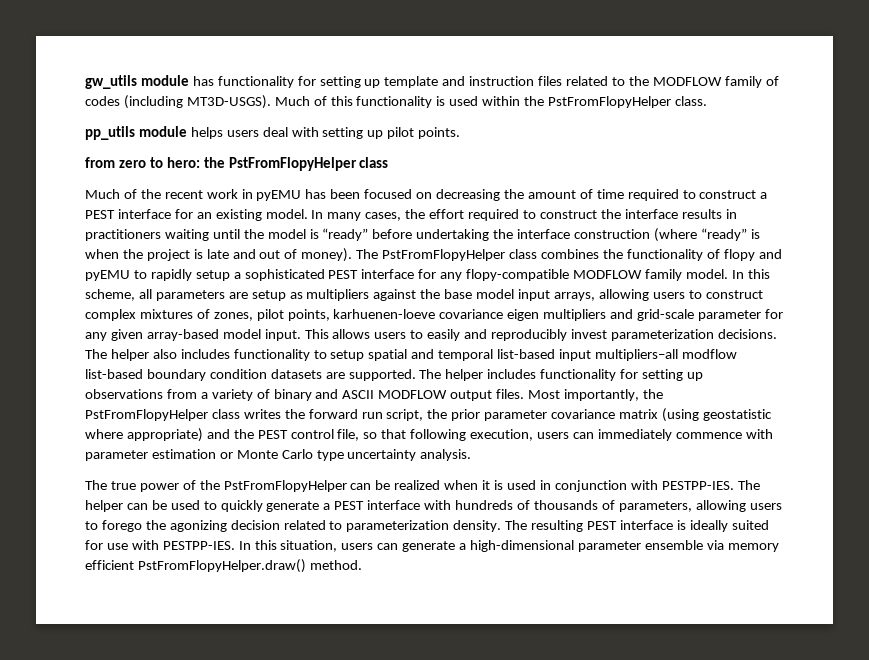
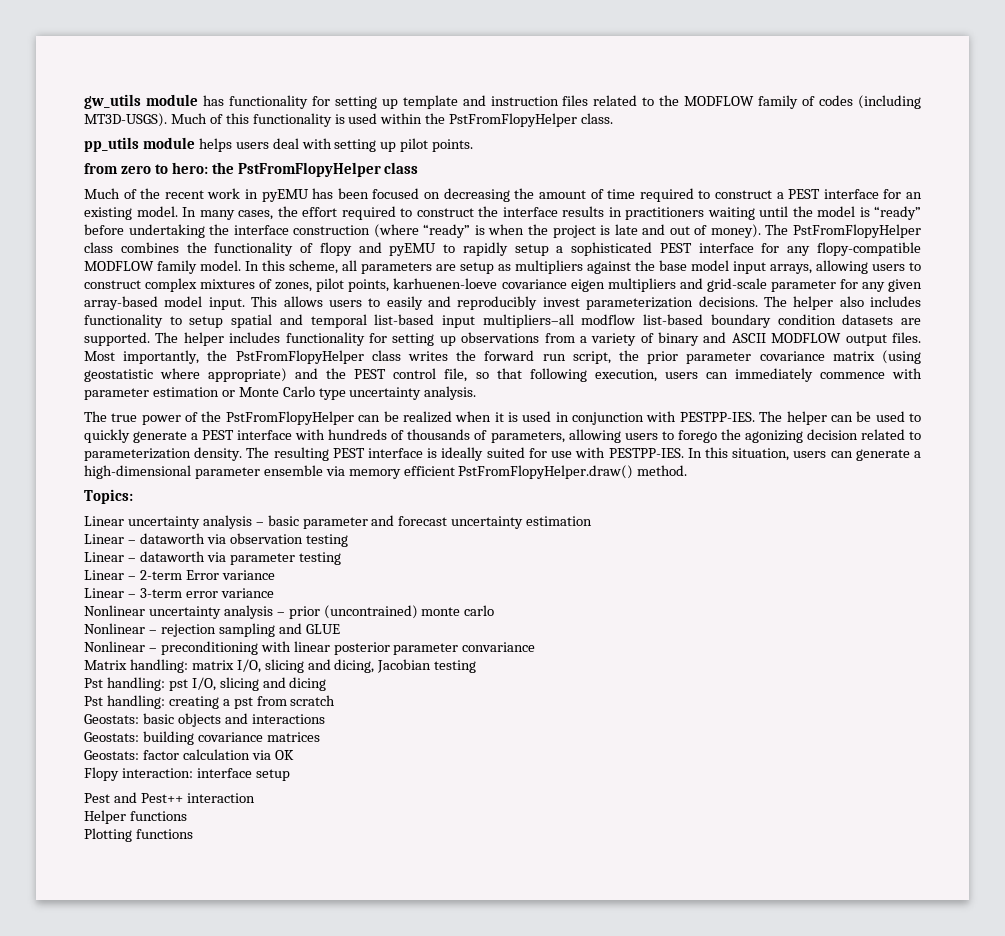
(362, 565) none -> [84,489,133,504] [84,515,593,529] [84,533,348,547] [84,551,341,565] [84,570,275,580] [84,588,274,598] [84,605,495,619] [84,623,340,637] [84,641,536,655] [84,659,477,673] [84,677,327,691] [84,695,336,709] [84,713,325,727] [84,731,320,745] [84,749,294,760] [84,767,290,781] [84,792,255,803] [84,810,187,824] [84,828,193,842] // Topics: // Linear uncertainty analysis – basic parameter and forecast uncertainty estimation // Linear – dataworth via observation testing // Linear – dataworth via parameter testing // Linear – 2-term Error variance // Linear – 3-term error variance // Nonlinear uncertainty analysis – prior (uncontrained) monte carlo // Nonlinear – rejection sampling and GLUE // Nonlinear – preconditioning with linear posterior parameter convariance // Matrix handling: matrix I/O, slicing and dicing, Jacobian testing // Pst handling: pst I/O, slicing and dicing // Pst handling: creating a pst from scratch // Geostats: basic objects and interactions // Geostats: building covariance matrices // Geostats: factor calculation via OK // Flopy interaction: interface setup // Pest and Pest++ interaction // Helper functions // Plotting functions

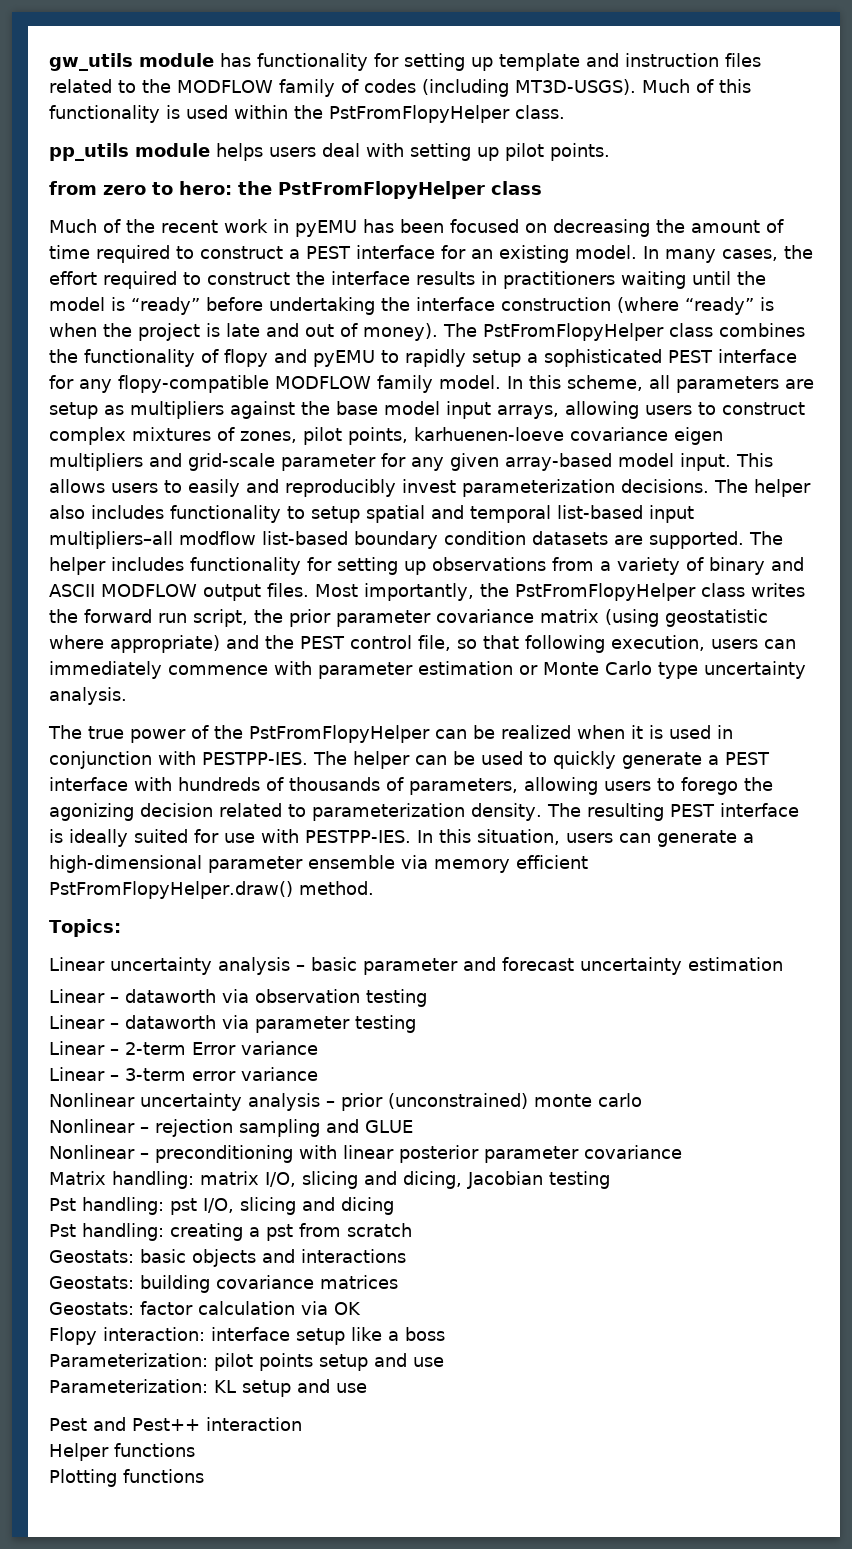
[323,605,418,619] (uncontrained) -> [388,1093,528,1109] (unconstrained)
[462,642,536,652] convariance -> [584,1145,682,1159] covariance
(290, 775) none -> [351,1327,445,1341] [49,1353,444,1371] [49,1379,367,1397] like a boss // Parameterization: pilot points setup and use // Parameterization: KL setup and use

